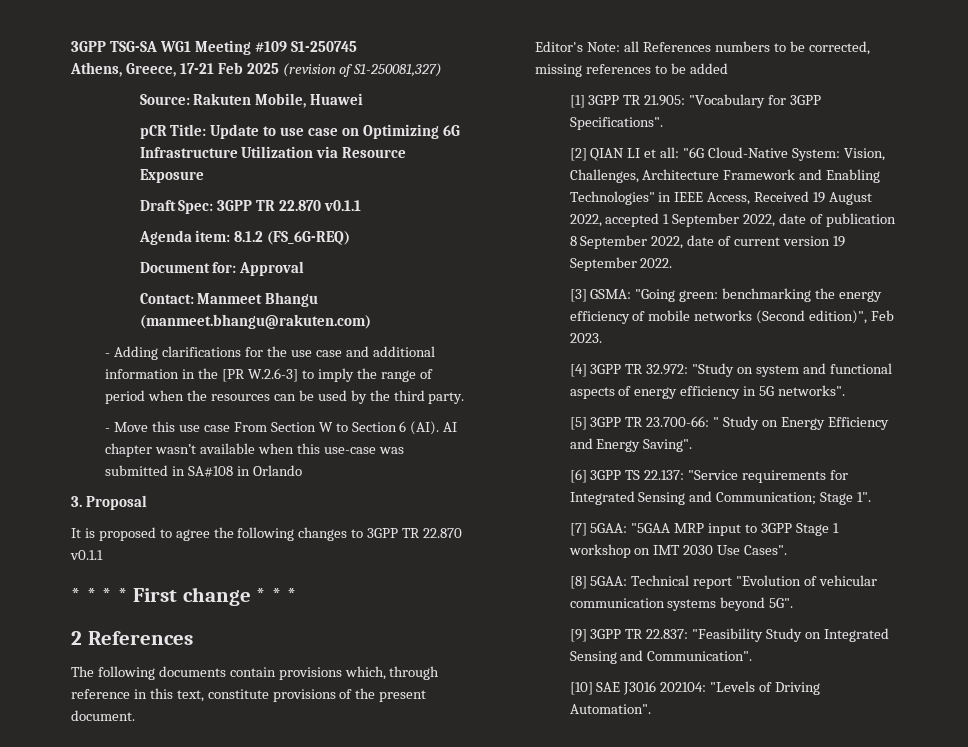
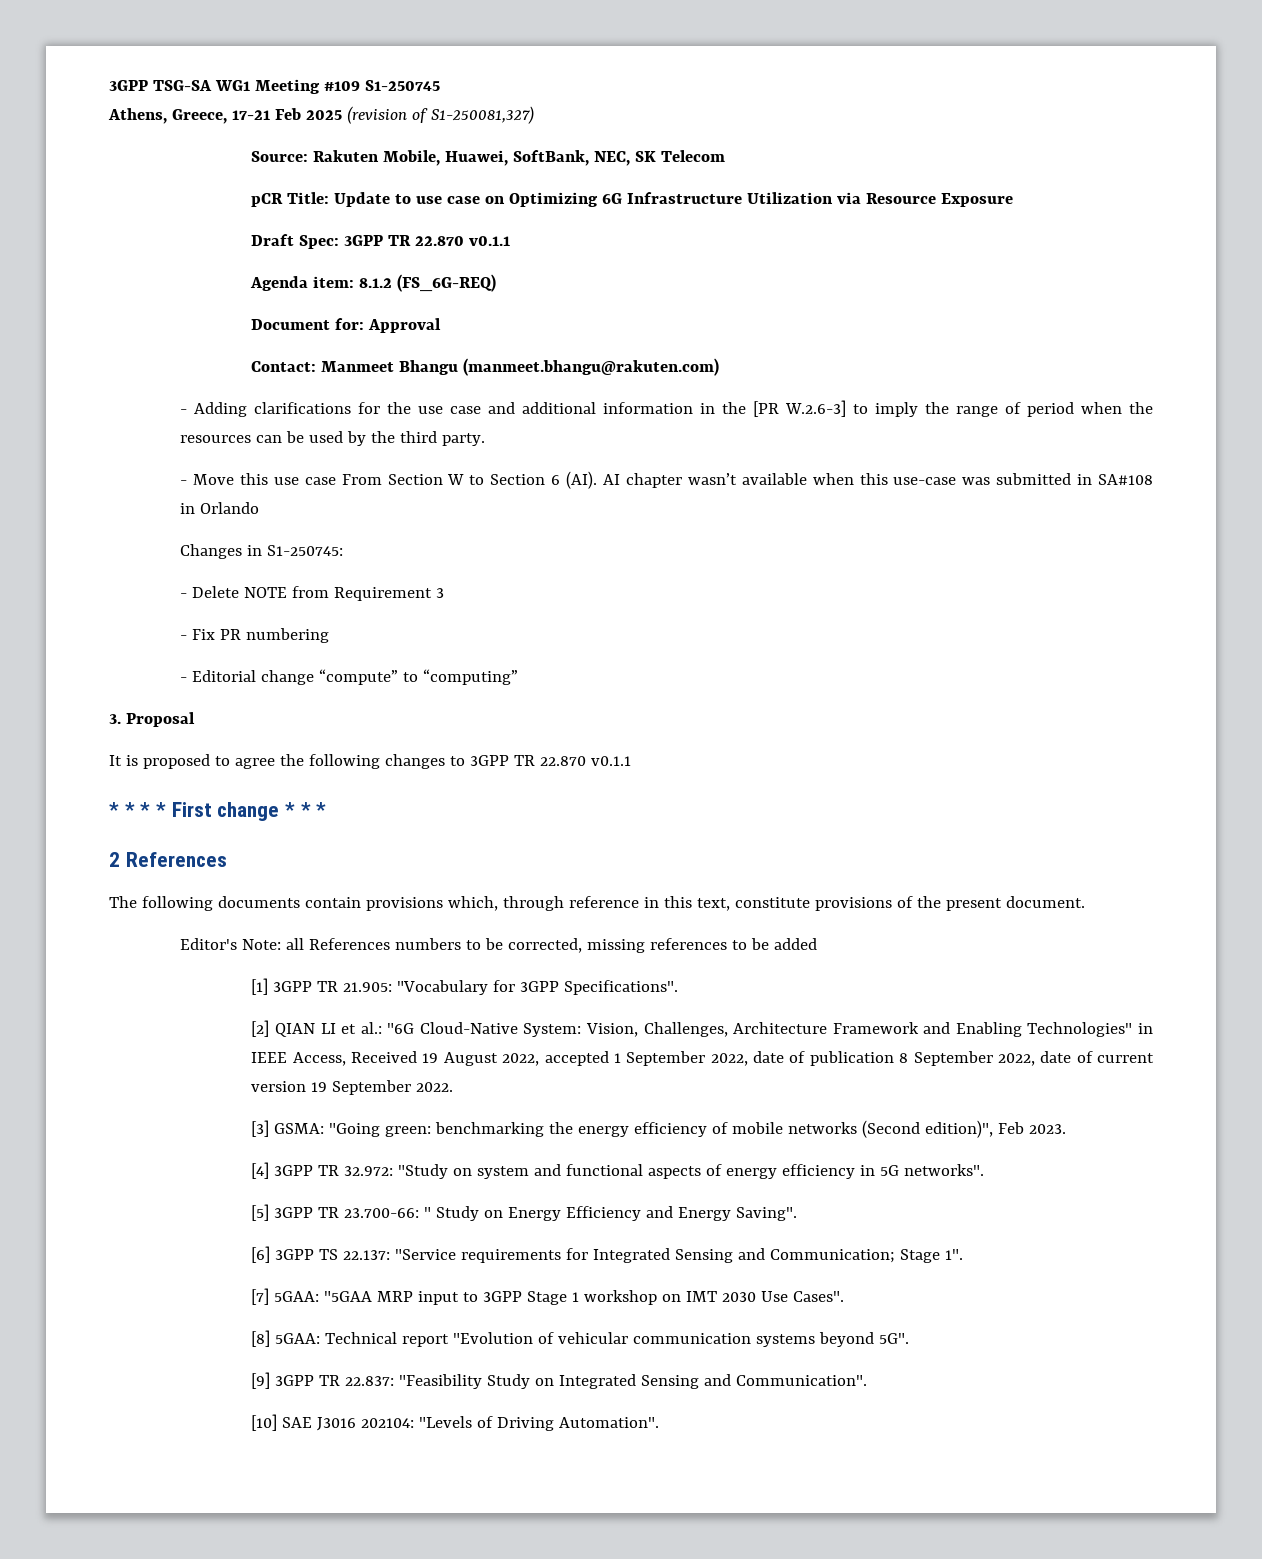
[310,93,364,105] Huawei -> [445,150,726,166] Huawei, SoftBank, NEC, SK Telecom
(302, 470) none -> [180,544,344,559] [180,586,445,601] [180,628,330,643] [180,669,519,685] // Changes in S1-250745: // - Delete NOTE from Requirement 3 // - Fix PR numbering // - Editorial change “compute” to “computing”
[660,147,680,158] all: -> [360,1022,382,1034] al.:

